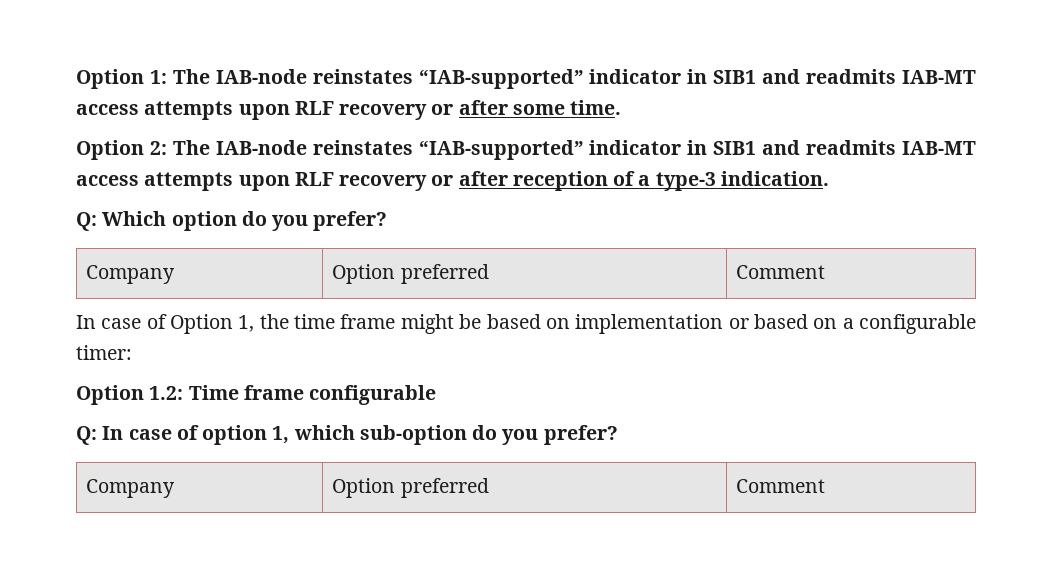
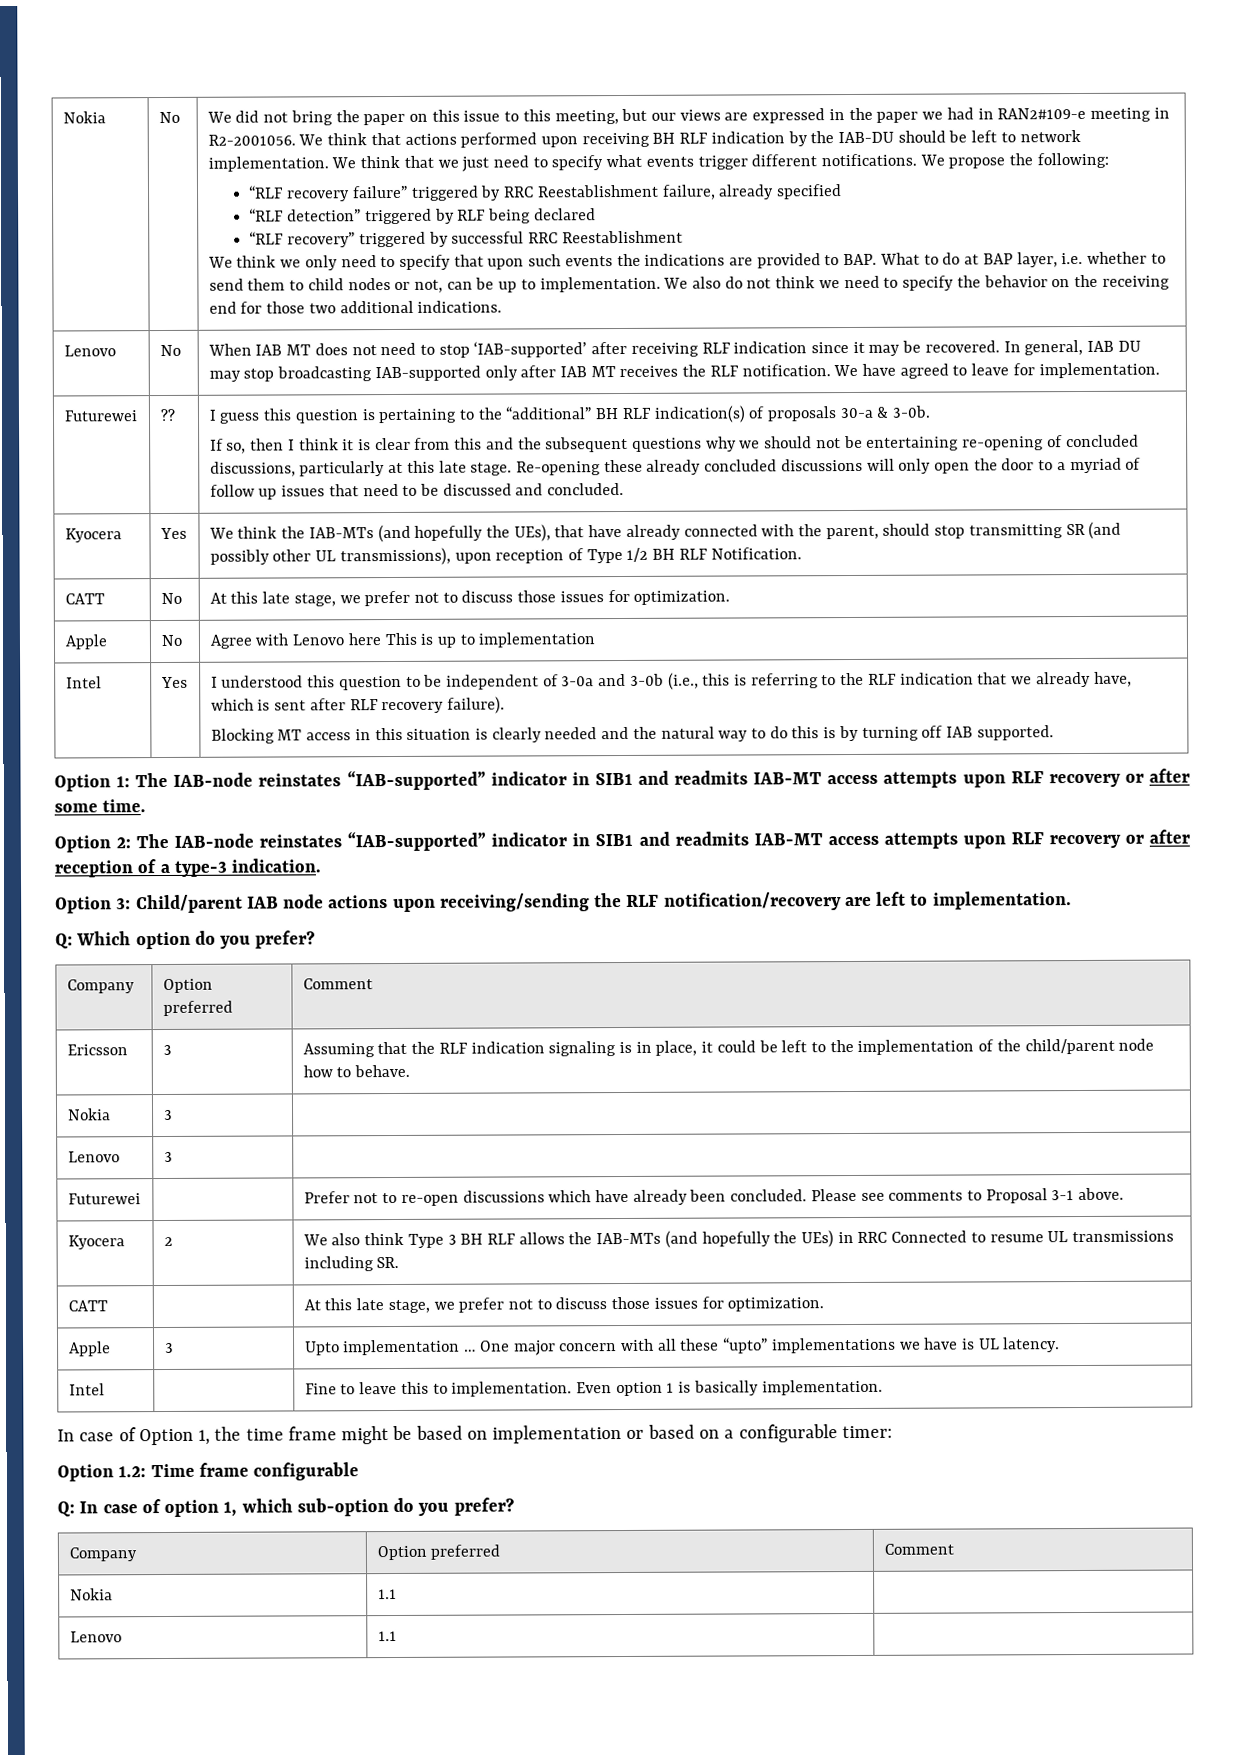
(76, 79) none -> [62,111,106,124] [158,111,180,124] [206,107,1170,126] [207,129,1081,148] [207,152,1109,172] [248,184,842,202] [249,208,596,225] [249,230,683,248] [207,251,1166,271] [208,274,1170,293] [208,300,503,314] [63,345,116,357] [159,344,181,357] [207,339,1141,358] [208,362,1160,382] [63,410,138,422] [159,408,176,422] [208,405,931,424] [209,434,1139,454] [209,457,1142,477] [209,482,625,500] [64,528,122,543] [159,527,187,540] [208,521,1122,543] [209,547,802,566] [64,593,105,605] [160,592,182,605] [209,589,731,607] [64,634,107,650] [160,634,182,647] [209,632,596,649] [65,676,102,689] [160,676,188,689] [210,671,1132,691] [210,696,505,714] [210,725,1054,744] Nokia | No | We did not bring the paper on this issue to this meeting, but our views are expressed in the paper we had in RAN2#109-e meeting in R2-2001056. We think that actions performed upon receiving BH RLF indication by the IAB-DU should be left to network implementation. We think that we just need to specify what events trigger different notifications. We propose the following: // “RLF recovery failure” triggered by RRC Reestablishment failure, already specified // “RLF detection” triggered by RLF being declared // “RLF recovery” triggered by successful RRC Reestablishment // We think we only need to specify that upon such events the indications are provided to BAP. What to do at BAP layer, i.e. whether to send them to child nodes or not, can be up to implementation. We also do not think we need to specify the behavior on the receiving end for those two additional indications. // Lenovo | No | When IAB MT does not need to stop ‘IAB-supported’ after receiving RLF indication since it may be recovered. In general, IAB DU may stop broadcasting IAB-supported only after IAB MT receives the RLF notification. We have agreed to leave for implementation. // Futurewei | ?? | I guess this question is pertaining to the “additional” BH RLF indication(s) of proposals 30-a & 3-0b. // If so, then I think it is clear from this and the subsequent questions why we should not be entertaining re-opening of concluded discussions, particularly at this late stage. Re-opening these already concluded discussions will only open the door to a myriad of follow up issues that need to be discussed and concluded. // Kyocera | Yes | We think the IAB-MTs (and hopefully the UEs), that have already connected with the parent, should stop transmitting SR (and possibly other UL transmissions), upon reception of Type 1/2 BH RLF Notification. // CATT | No | At this late stage, we prefer not to discuss those issues for optimization. // Apple | No | Agree with Lenovo here This is up to implementation // Intel | Yes | I understood this question to be independent of 3-0a and 3-0b (i.e., this is referring to the RLF indication that we already have, which is sent after RLF recovery failure). // Blocking MT access in this situation is clearly needed and the natural way to do this is by turning off IAB supported. //
(829, 178) none -> [55,891,1072,914] // Option 3: Child/parent IAB node actions upon receiving/sending the RLF notification/recovery are left to implementation.
(826, 272) none -> [66,1044,128,1056] [162,1044,172,1056] [302,1038,1155,1058] [302,1064,411,1078] [67,1108,111,1121] [163,1109,173,1121] [67,1151,120,1163] [163,1151,173,1163] [67,1193,141,1205] [303,1187,1125,1206] [67,1235,125,1250] [163,1236,173,1247] [302,1230,1175,1248] [303,1256,400,1272] [67,1300,108,1312] [303,1296,825,1314] [68,1341,111,1357] [164,1342,174,1354] [304,1337,1061,1356] [68,1383,105,1396] [304,1379,883,1397] // Ericsson | 3 | Assuming that the RLF indication signaling is in place, it could be left to the implementation of the child/parent node how to behave. // Nokia | 3 | // Lenovo | 3 | // Futurewei | | Prefer not to re-open discussions which have already been concluded. Please see comments to Proposal 3-1 above. // Kyocera | 2 | We also think Type 3 BH RLF allows the IAB-MTs (and hopefully the UEs) in RRC Connected to resume UL transmissions including SR. // CATT | | At this late stage, we prefer not to discuss those issues for optimization. // Apple | 3 | Upto implementation … One major concern with all these “upto” implementations we have is UL latency. // Intel | | Fine to leave this to implementation. Even option 1 is basically implementation.
(826, 486) none -> [69,1588,113,1601] [377,1588,397,1600] [69,1631,122,1643] [377,1630,397,1642] // Nokia | 1.1 | // Lenovo | 1.1 |

